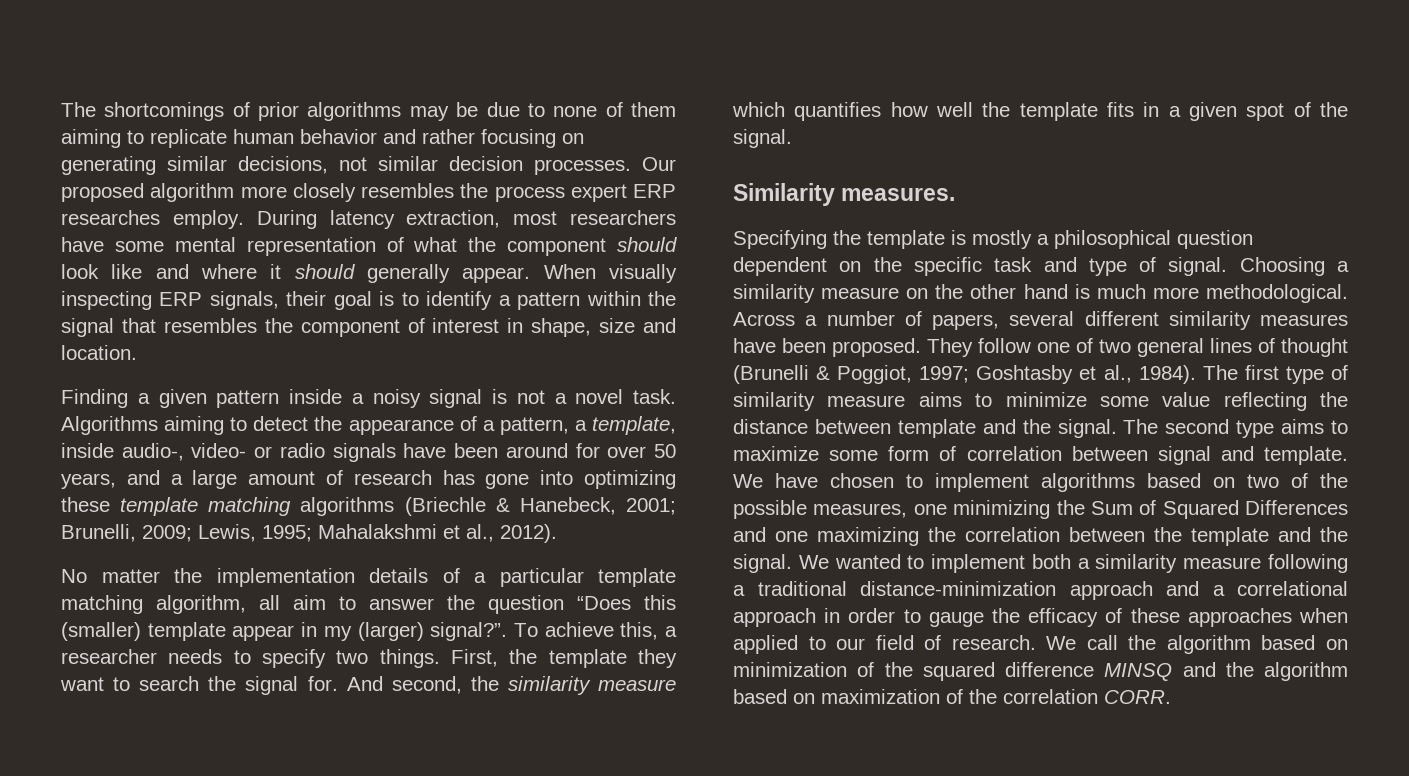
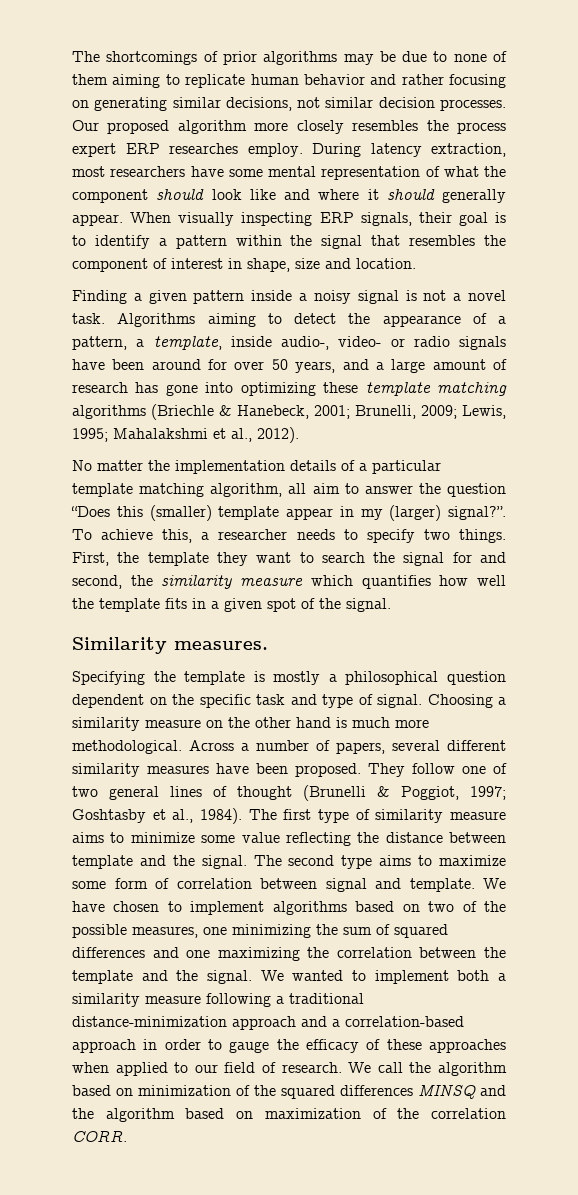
[307,676,383,691] for. And -> [452,552,507,563] for and
[1090,500,1348,519] Sum of Squared Differences -> [343,924,448,938] [72,947,145,958] sum of squared differences
[1237,581,1348,596] correlational -> [345,1016,464,1027] correlation-based
[1005,662,1094,677] difference -> [340,1085,413,1096] differences

